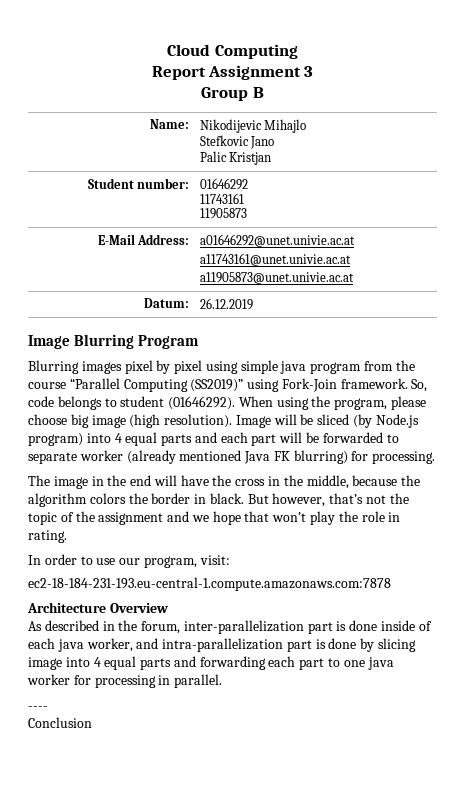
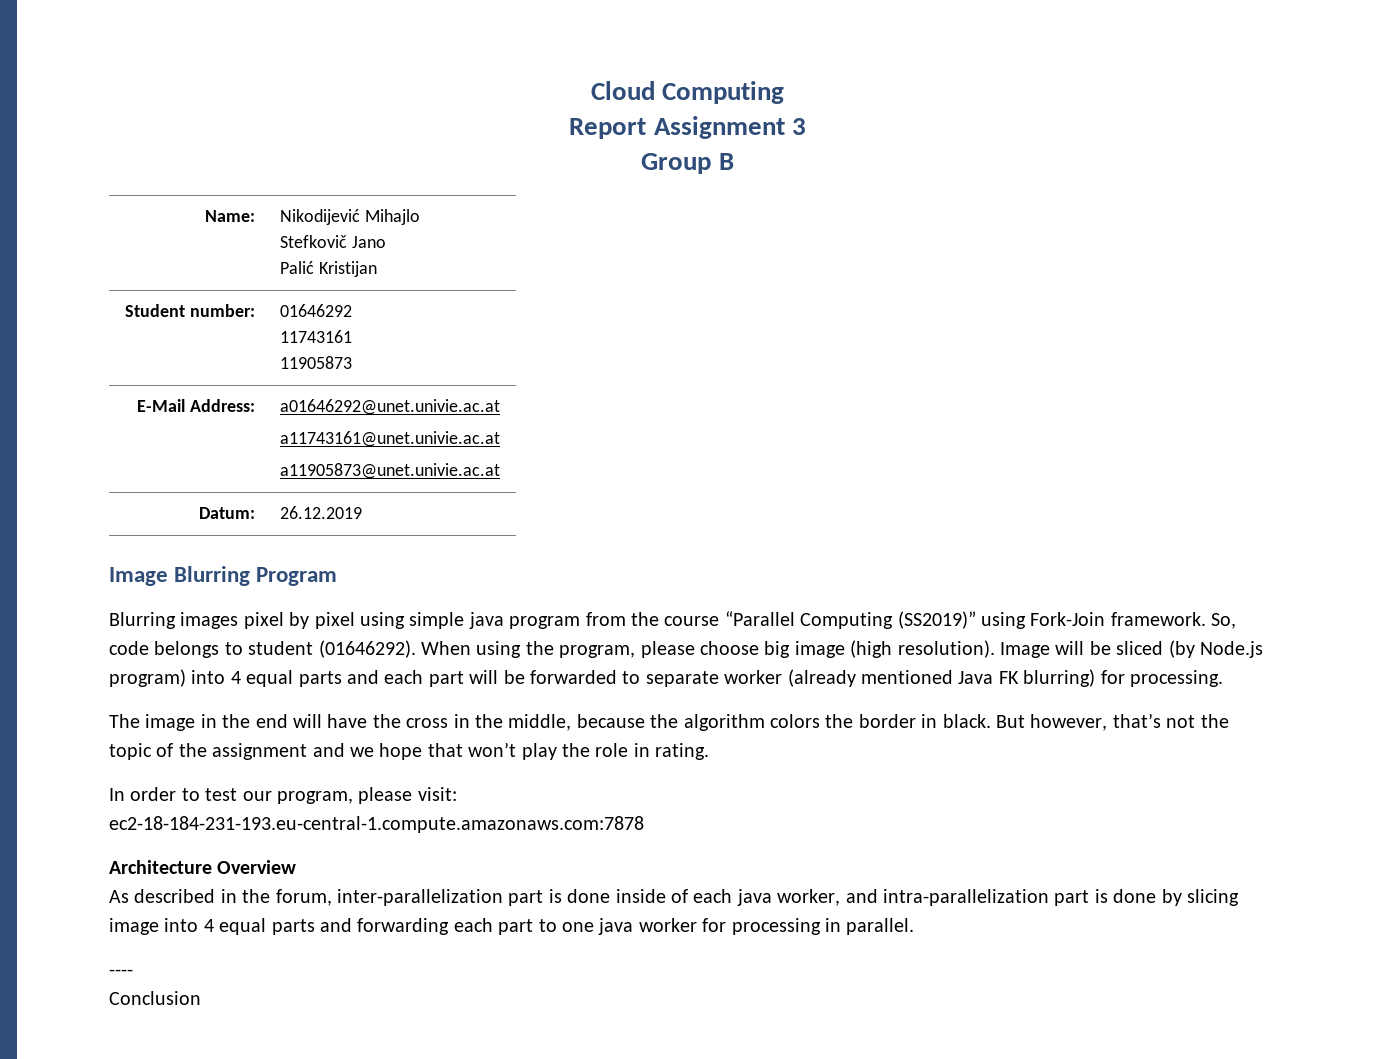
[199,119,262,133] Nikodijevic -> [280,209,361,225] Nikodijević
[199,135,249,146] Stefkovic -> [280,235,348,248] Stefkovič
[199,151,272,165] Palic Kristjan -> [280,261,378,277] Palić Kristijan
[96,558,116,565] use -> [205,788,238,801] test
(197, 562) none -> [358,787,413,804] please

